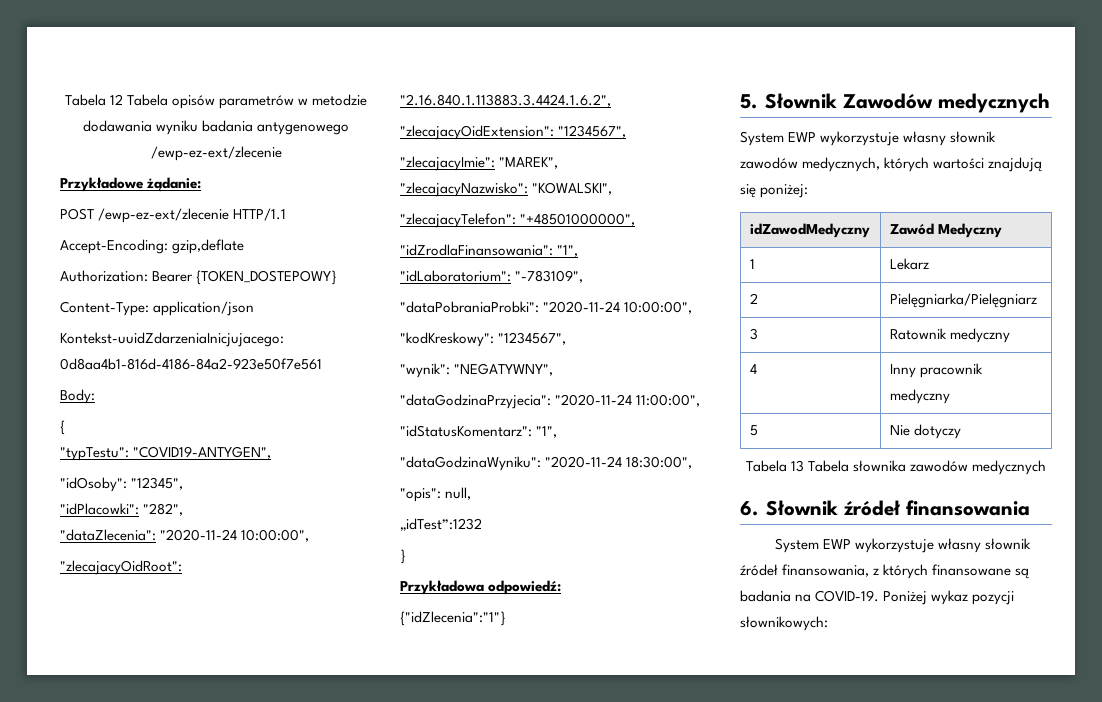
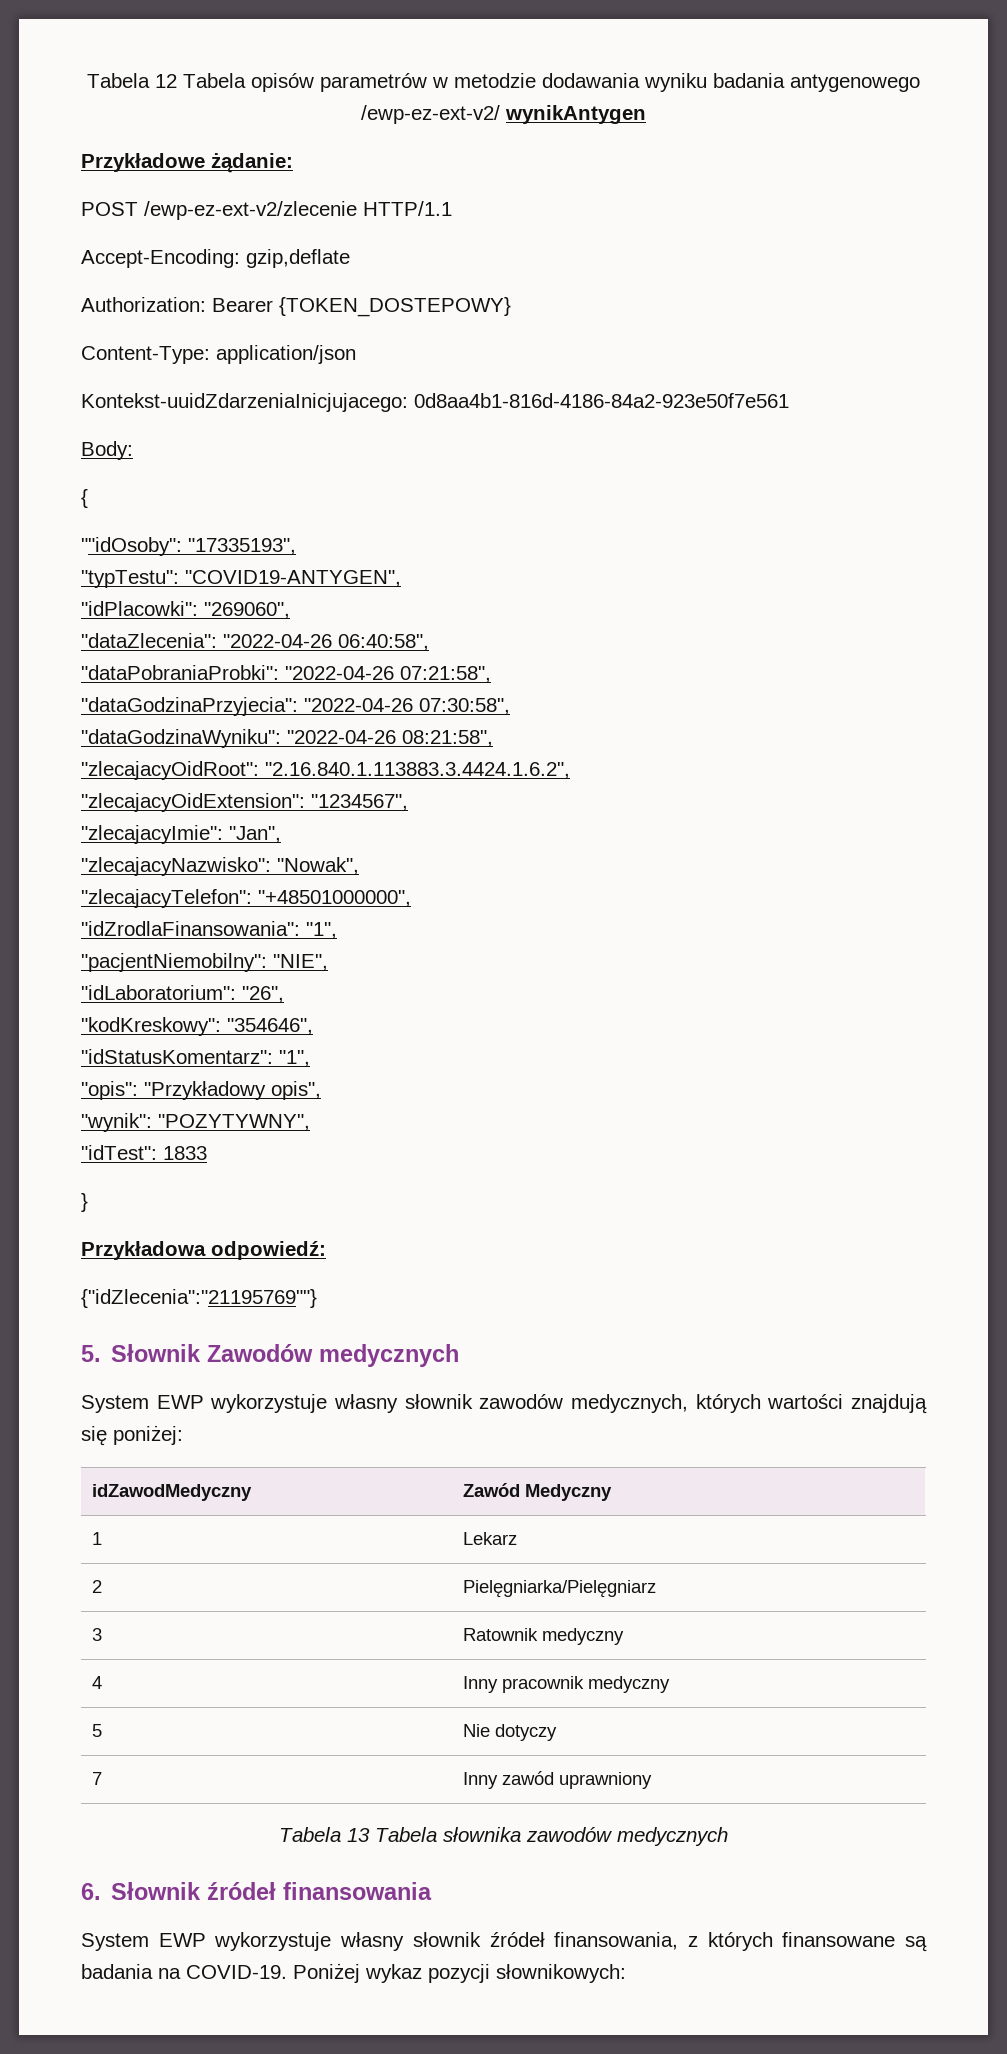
[150,146,282,161] /ewp-ez-ext/zlecenie -> [361,105,646,124] /ewp-ez-ext-v2/ wynikAntygen
[98,208,230,223] /ewp-ez-ext/zlecenie -> [144,201,357,220] /ewp-ez-ext-v2/zlecenie
(65, 427) none -> [81,537,296,556] // ""idOsoby": "17335193",
[60,477,184,492] // "idOsoby": "12345", -> (401, 578) none
[143,503,184,516] "282", -> [204,602,290,619] "269060",
[160,529,310,542] "2020-11-24 10:00:00", -> [223,634,429,651] [81,665,491,683] [81,697,510,716] [81,729,493,748] "2022-04-26 06:40:58", // "dataPobraniaProbki": "2022-04-26 07:21:58", // "dataGodzinaPrzyjecia": "2022-04-26 07:30:58", // "dataGodzinaWyniku": "2022-04-26 08:21:58",
[499,157,559,169] "MAREK", -> [229,826,281,843] "Jan",
[532,182,613,195] "KOWALSKI", -> [277,857,359,875] "Nowak",
(579, 251) none -> [81,953,328,972] // "pacjentNiemobilny": "NIE",
[515,270,584,283] [400,301,693,314] [400,332,567,347] [400,363,554,378] [400,394,701,409] [400,425,558,438] [400,456,693,471] [400,487,472,502] [400,518,482,531] "-783109", // "dataPobraniaProbki": "2020-11-24 10:00:00", // "kodKreskowy": "1234567", // "wynik": "NEGATYWNY", // "dataGodzinaPrzyjecia": "2020-11-24 11:00:00", // "idStatusKomentarz": "1", // "dataGodzinaWyniku": "2020-11-24 18:30:00", // "opis": null, // „idTest”:1232 -> [242,986,284,1003] [81,1017,313,1036] [81,1049,310,1067] [81,1081,321,1100] [81,1113,310,1132] [81,1145,207,1160] "26", // "kodKreskowy": "354646", // "idStatusKomentarz": "1", // "opis": "Przykładowy opis", // "wynik": "POZYTYWNY", // "idTest": 1833
[400,611,506,626] {"idZlecenia":"1"} -> [81,1289,317,1308] {"idZlecenia":"21195769""}
(961, 431) none -> [92,1772,103,1785] [463,1771,653,1789] // 7 | Inny zawód uprawniony

